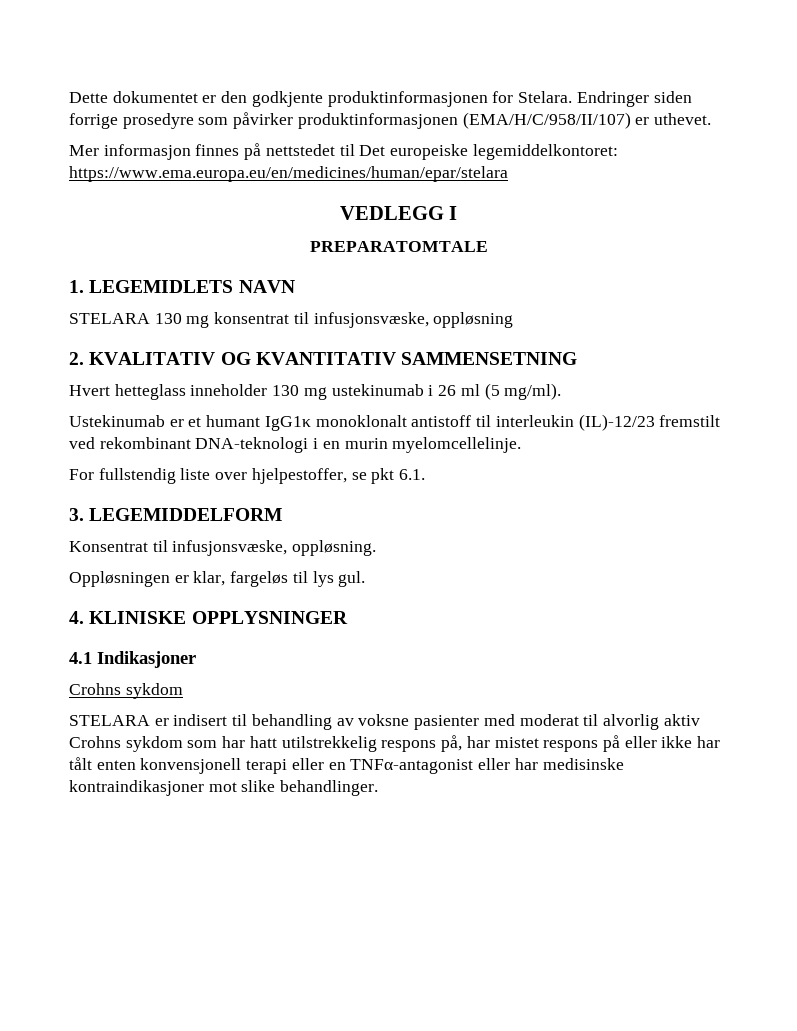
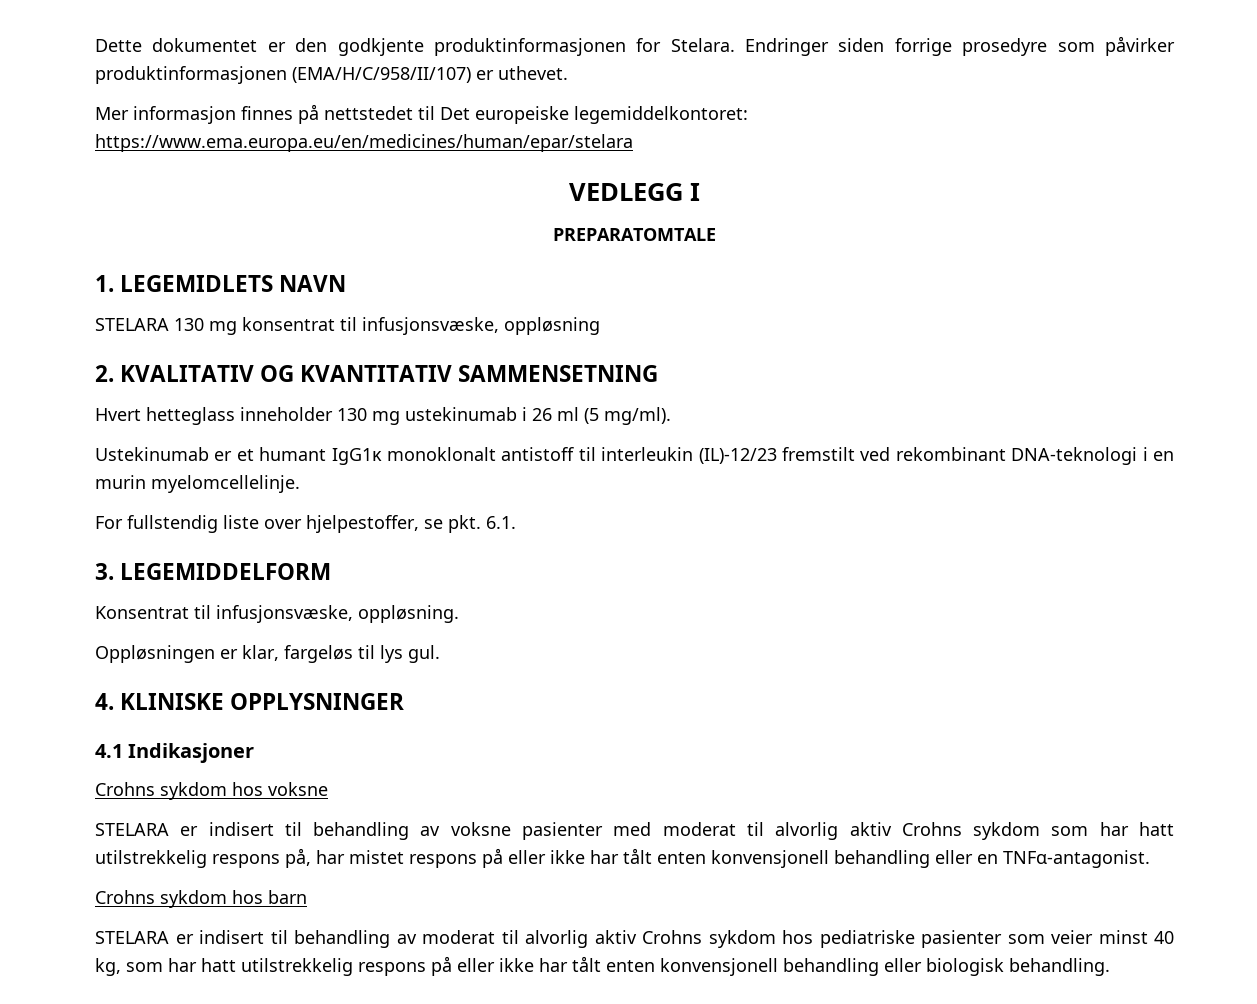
[371,468,395,484] pkt -> [448,515,481,533] pkt.
(183, 691) none -> [232,782,328,796] hos voksne
[246,759,288,774] terapi -> [834,850,930,868] behandling
[350,758,624,774] [69,780,379,796] TNFα-antagonist eller har medisinske kontraindikasjoner mot slike behandlinger. -> [1003,850,1150,868] [95,890,307,908] [95,930,1174,948] [95,956,1110,976] TNFα-antagonist. // Crohns sykdom hos barn // STELARA er indisert til behandling av moderat til alvorlig aktiv Crohns sykdom hos pediatriske pasienter som veier minst 40 kg, som har hatt utilstrekkelig respons på eller ikke har tålt enten konvensjonell behandling eller biologisk behandling.

